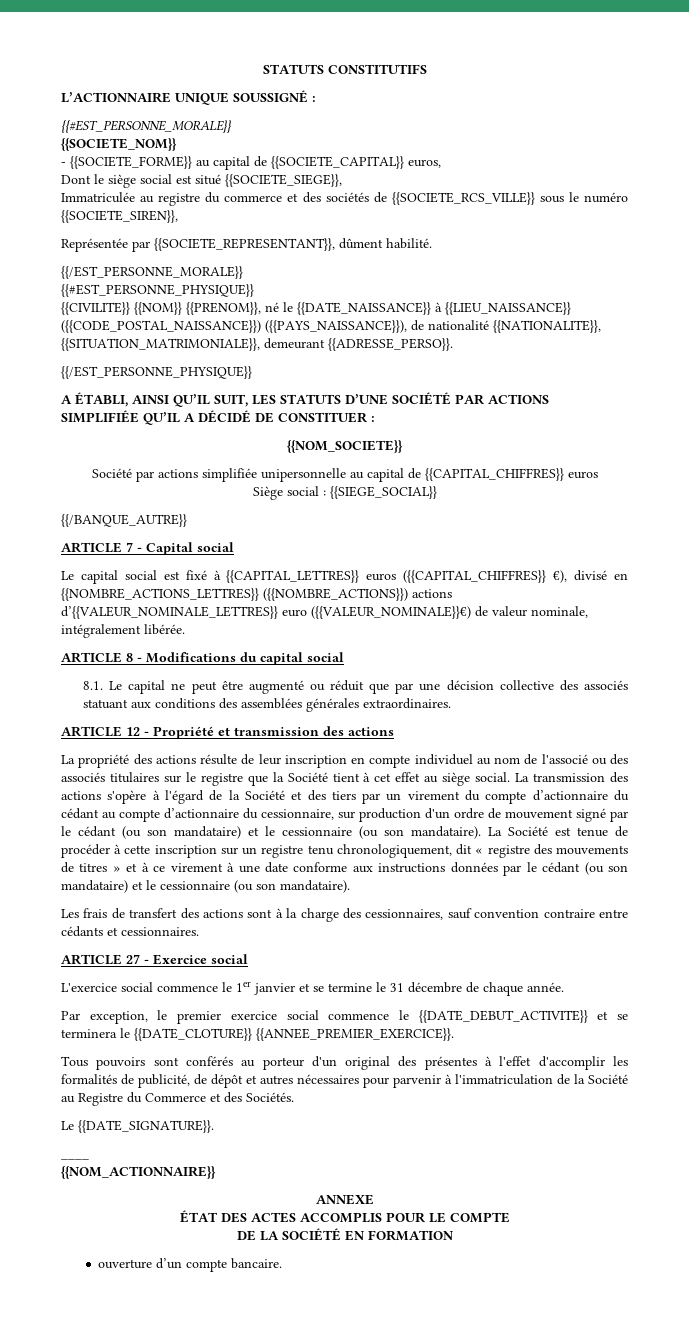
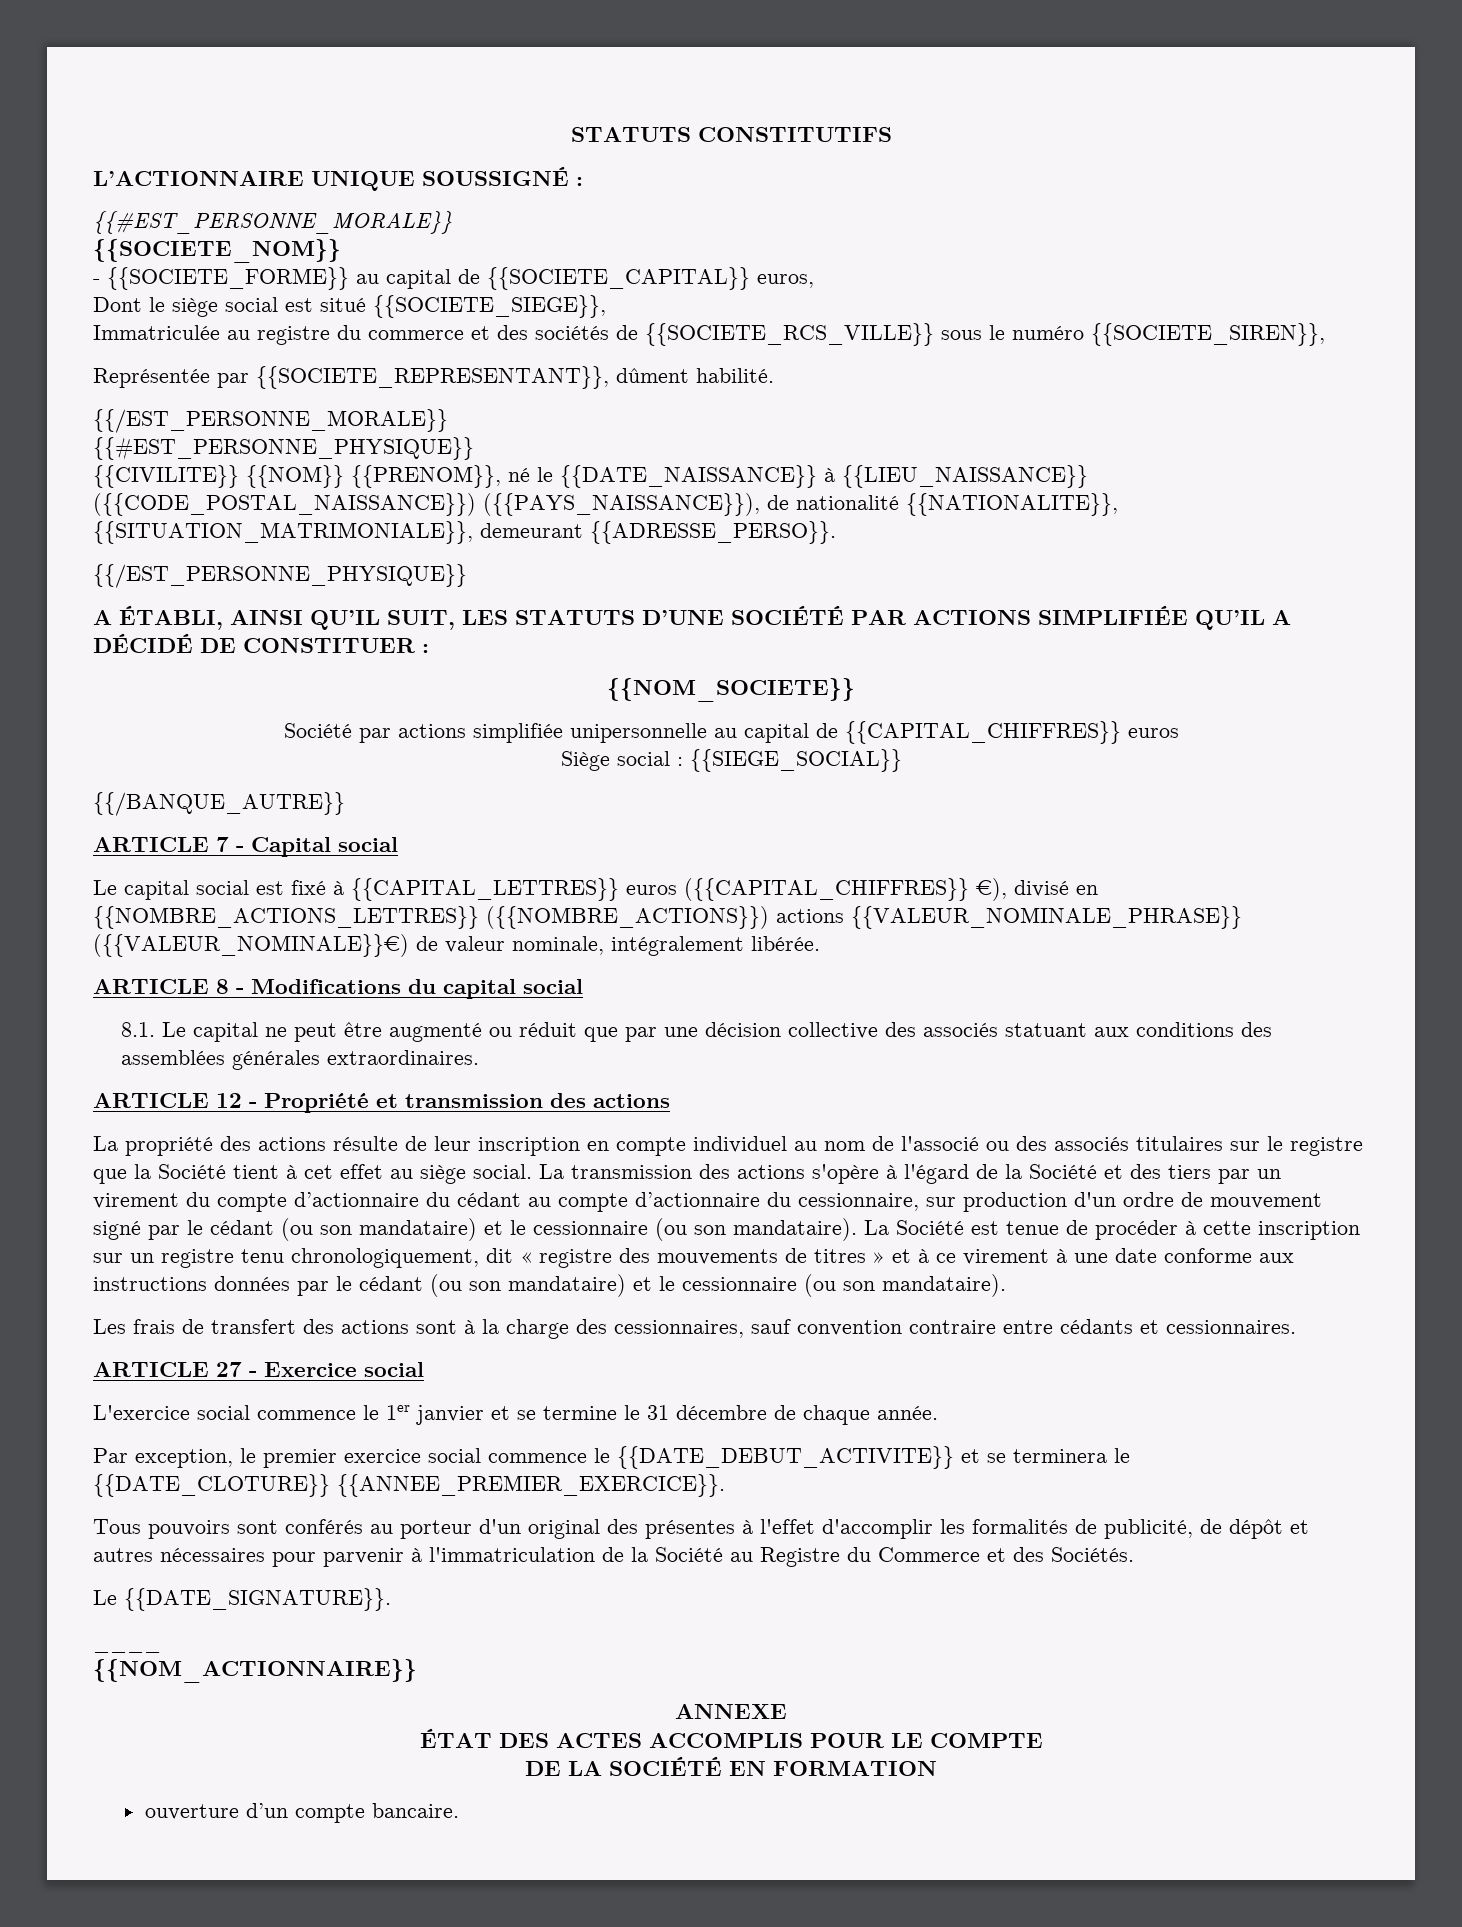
[61,606,307,619] d’{{VALEUR_NOMINALE_LETTRES}} euro -> [851,906,1242,929] {{VALEUR_NOMINALE_PHRASE}}

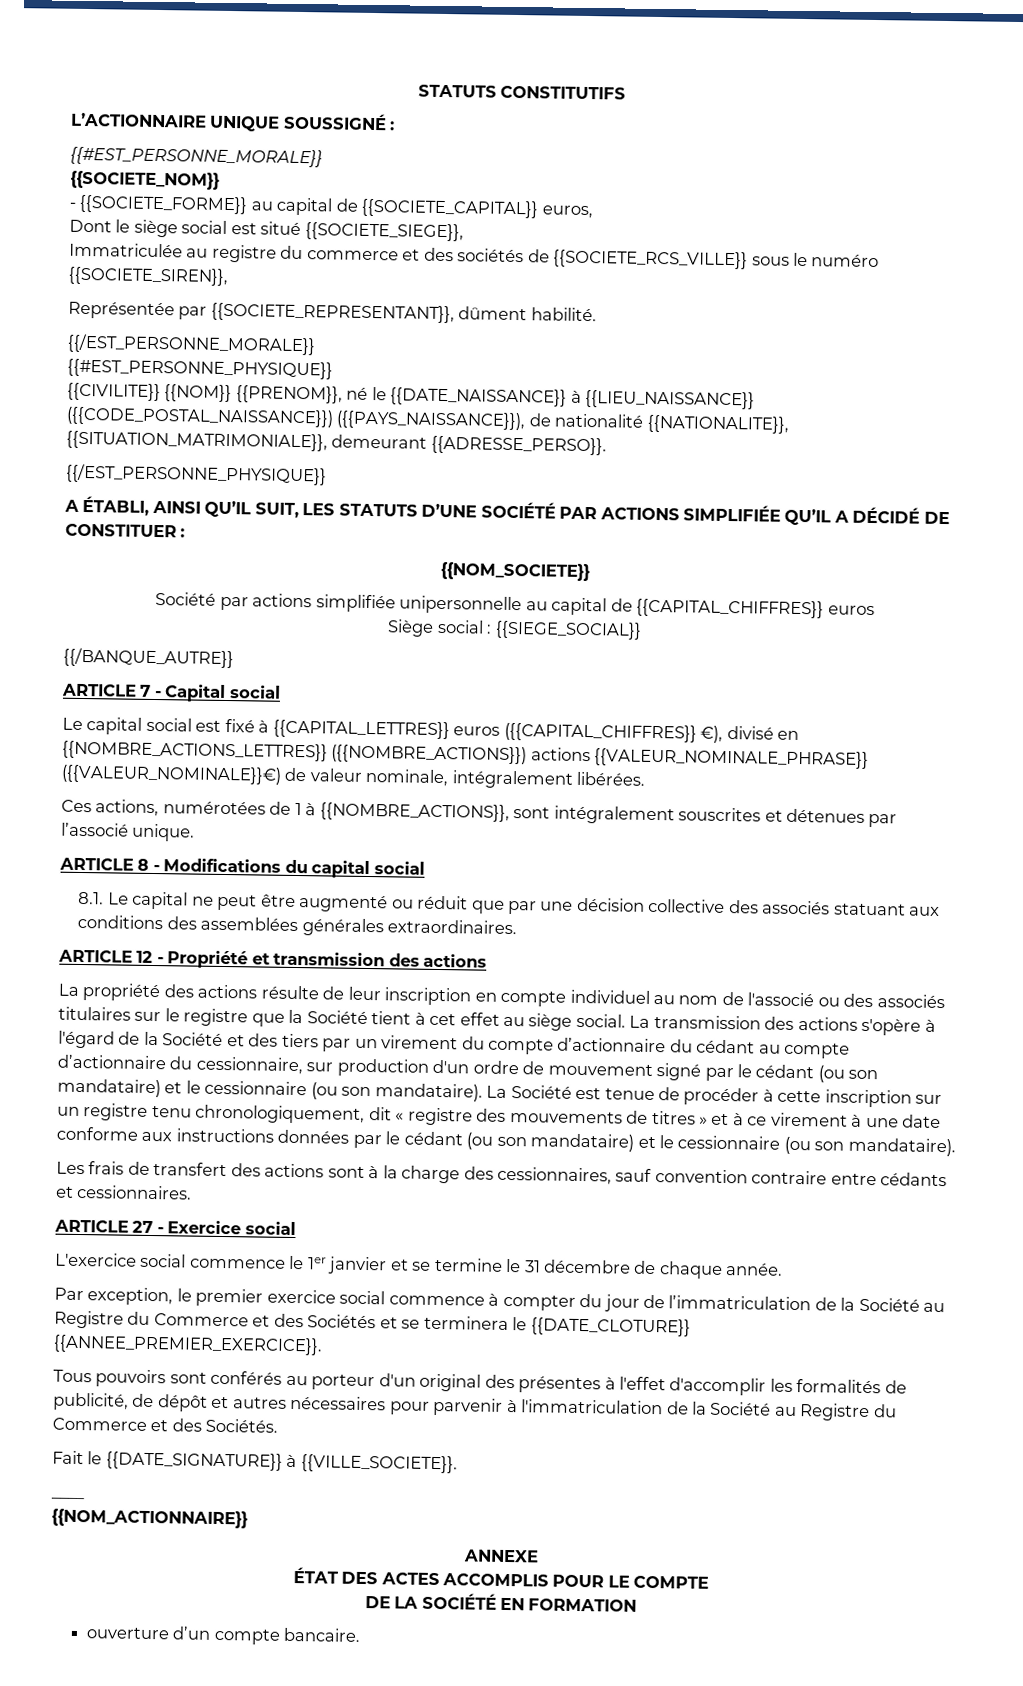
[751,936,820,951] libérée. -> [576,771,646,786] [61,799,898,828] [61,822,196,842] libérées. // Ces actions, numérotées de 1 à {{NOMBRE_ACTIONS}}, sont intégralement souscrites et détenues par l’associé unique.
[594,1446,954,1469] le {{DATE_DEBUT_ACTIVITE}} -> [488,1292,946,1313] [54,1310,377,1329] à compter du jour de l’immatriculation de la Société au Registre du Commerce et des Sociétés
[93,1588,391,1611] Le {{DATE_SIGNATURE}}. -> [52,1450,458,1474] Fait le {{DATE_SIGNATURE}} à {{VILLE_SOCIETE}}.

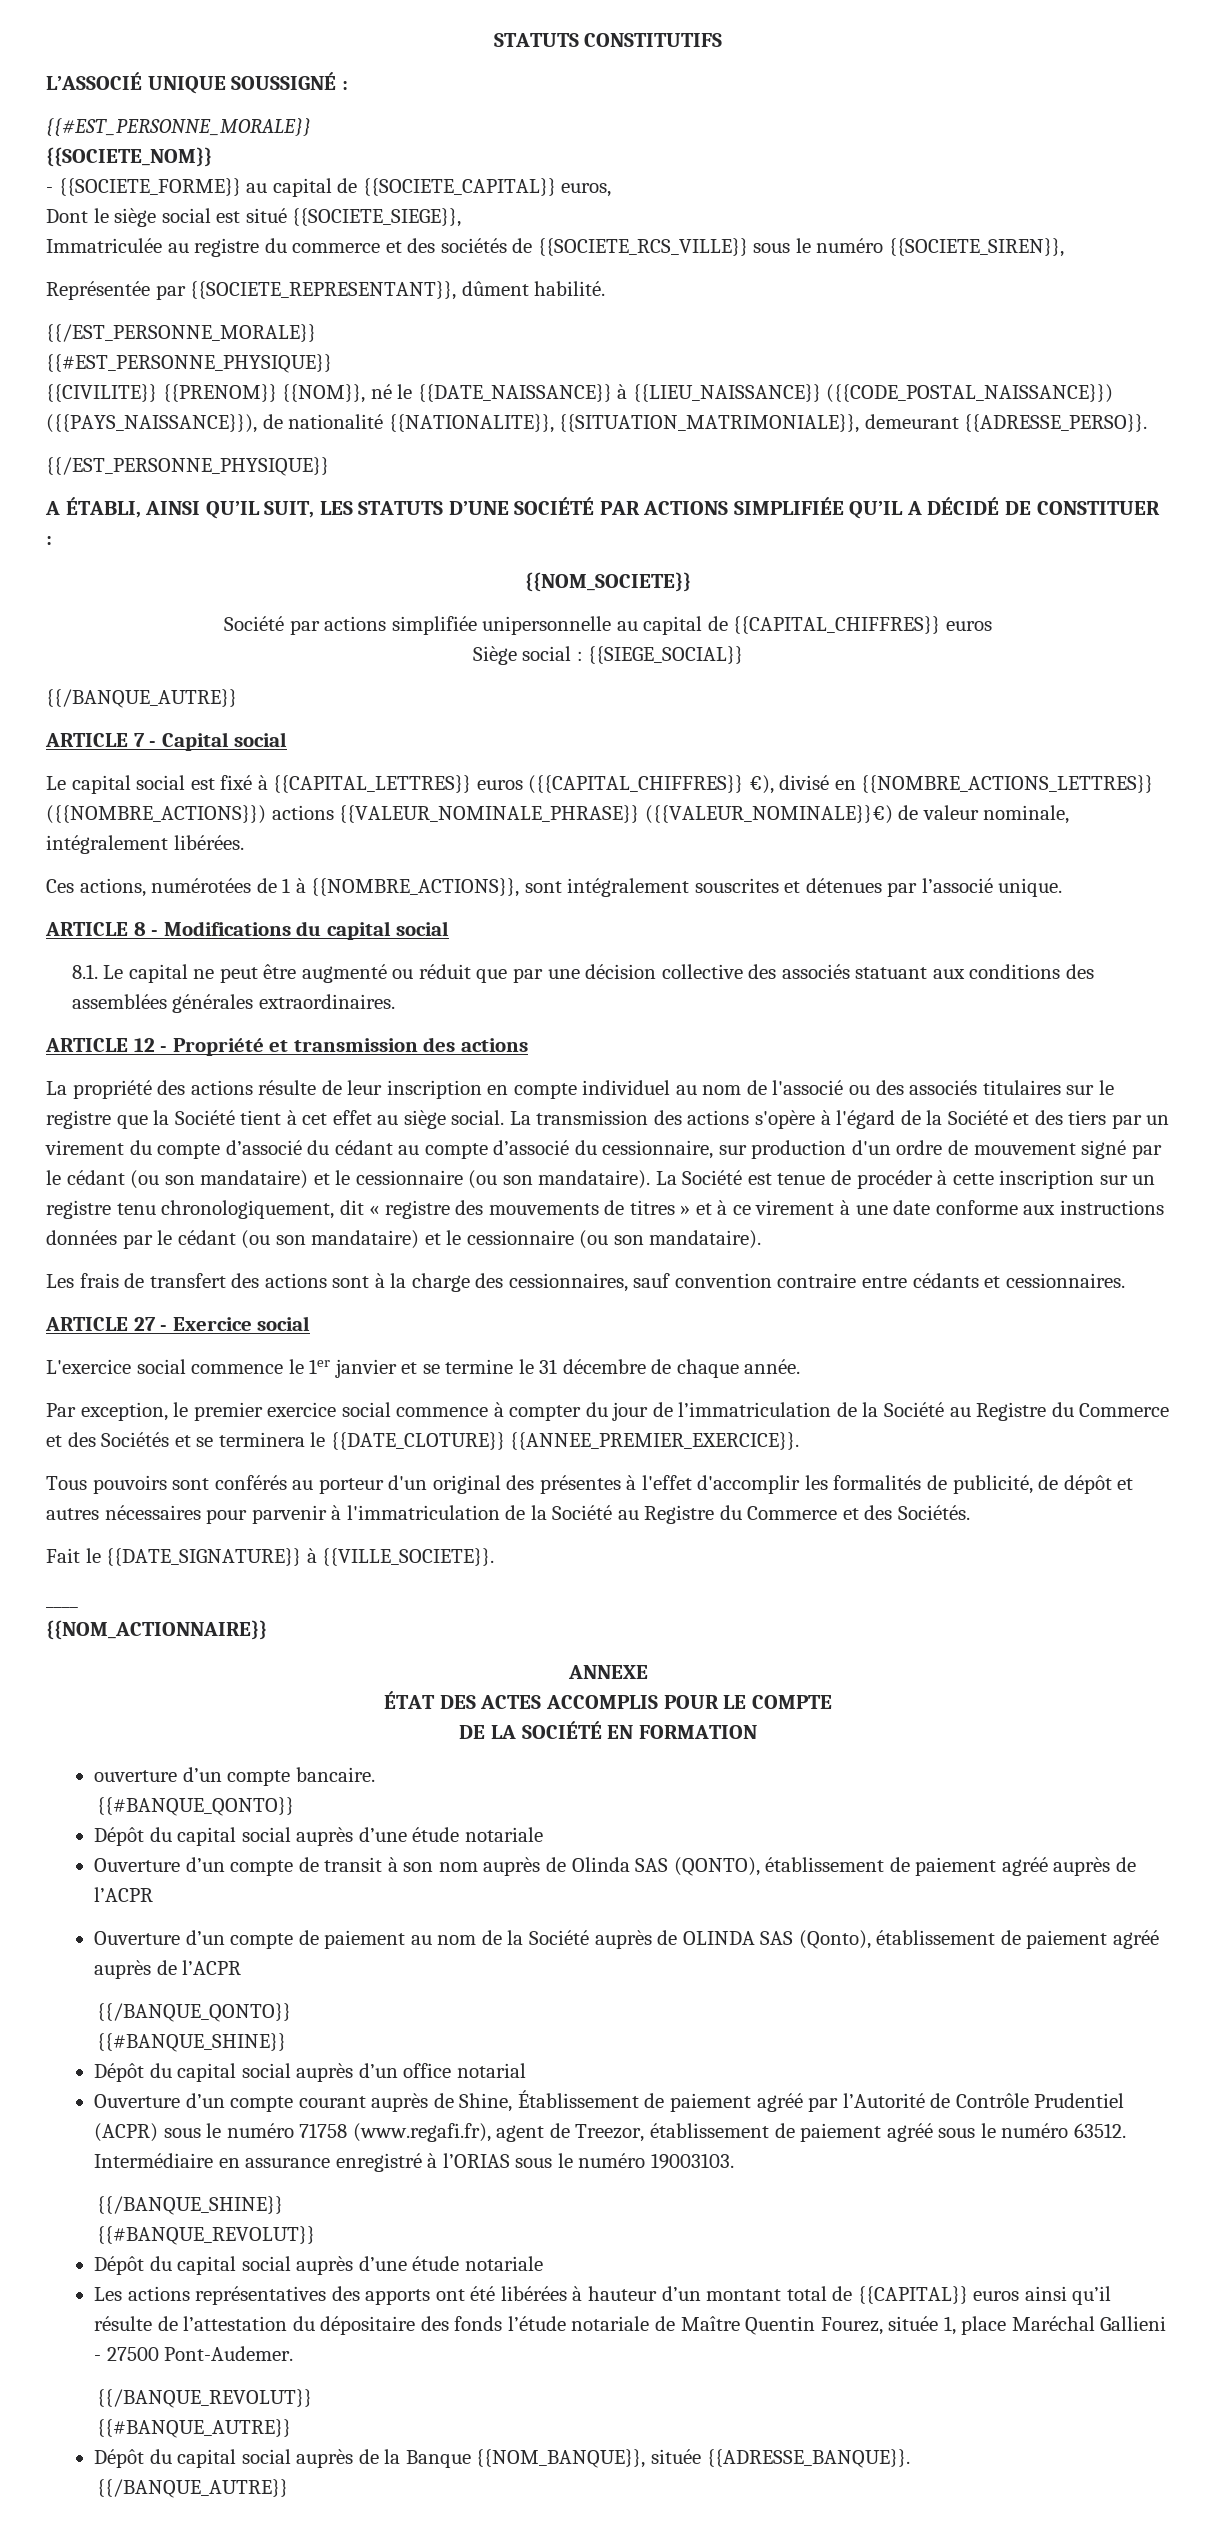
[70,112,207,128] L’ACTIONNAIRE -> [46,72,142,90] L’ASSOCIÉ
[164,384,343,404] {{NOM}} {{PRENOM}}, -> [162,384,366,403] {{PRENOM}} {{NOM}},
[557,1037,667,1053] d’actionnaire -> [225,1140,302,1155] d’associé
[57,1054,166,1070] d’actionnaire -> [493,1140,570,1155] d’associé
(361, 1634) none -> [97,1797,295,1816] [94,1827,543,1846] [94,1857,1136,1876] [94,1887,154,1902] [94,1930,1159,1949] [94,1960,242,1979] [97,2003,292,2022] [97,2033,287,2052] [94,2063,526,2082] [94,2090,1125,2112] [94,2123,1126,2142] [94,2153,735,2172] [97,2196,284,2215] [97,2226,316,2245] [94,2256,543,2275] [94,2286,1112,2305] [94,2316,1167,2335] [94,2346,294,2361] [97,2389,313,2408] [97,2419,292,2438] [94,2449,910,2468] [97,2479,289,2498] // {{#BANQUE_QONTO}} // Dépôt du capital social auprès d’une étude notariale // Ouverture d’un compte de transit à son nom auprès de Olinda SAS (QONTO), établissement de paiement agréé auprès de l’ACPR // Ouverture d’un compte de paiement au nom de la Société auprès de OLINDA SAS (Qonto), établissement de paiement agréé auprès de l’ACPR // {{/BANQUE_QONTO}} // {{#BANQUE_SHINE}} // Dépôt du capital social auprès d’un office notarial // Ouverture d’un compte courant auprès de Shine, Établissement de paiement agréé par l’Autorité de Contrôle Prudentiel (ACPR) sous le numéro 71758 (www.regafi.fr), agent de Treezor, établissement de paiement agréé sous le numéro 63512. Intermédiaire en assurance enregistré à l’ORIAS sous le numéro 19003103. // {{/BANQUE_SHINE}} // {{#BANQUE_REVOLUT}} // Dépôt du capital social auprès d’une étude notariale // Les actions représentatives des apports ont été libérées à hauteur d’un montant total de {{CAPITAL}} euros ainsi qu’il résulte de l’attestation du dépositaire des fonds l’étude notariale de Maître Quentin Fourez, située 1, place Maréchal Gallieni - 27500 Pont-Audemer. // {{/BANQUE_REVOLUT}} // {{#BANQUE_AUTRE}} // Dépôt du capital social auprès de la Banque {{NOM_BANQUE}}, située {{ADRESSE_BANQUE}}. // {{/BANQUE_AUTRE}}

